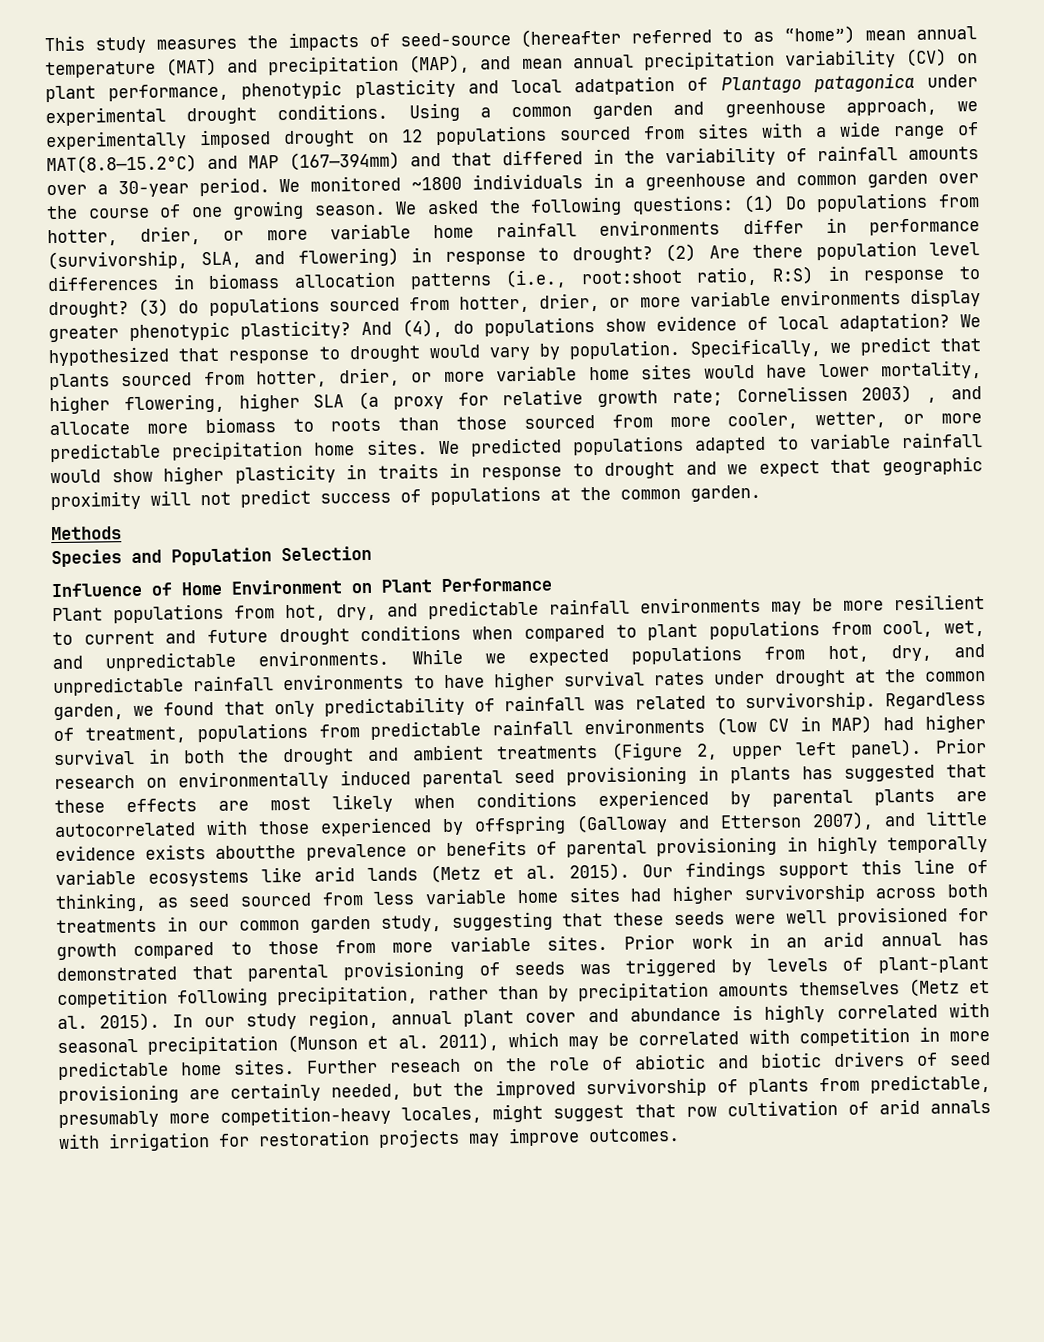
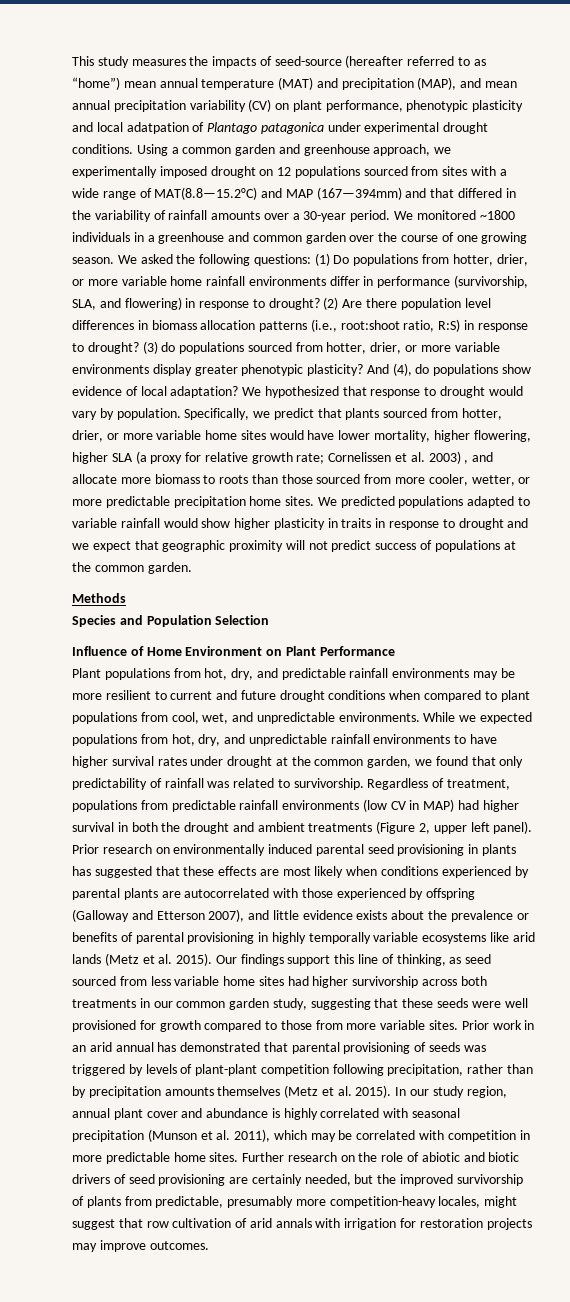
(848, 394) none -> [395,452,425,462] et al.
[215,844,297,859] aboutthe -> [391,910,448,920] about the
[390,1058,461,1073] reseach -> [287,1152,337,1162] research

